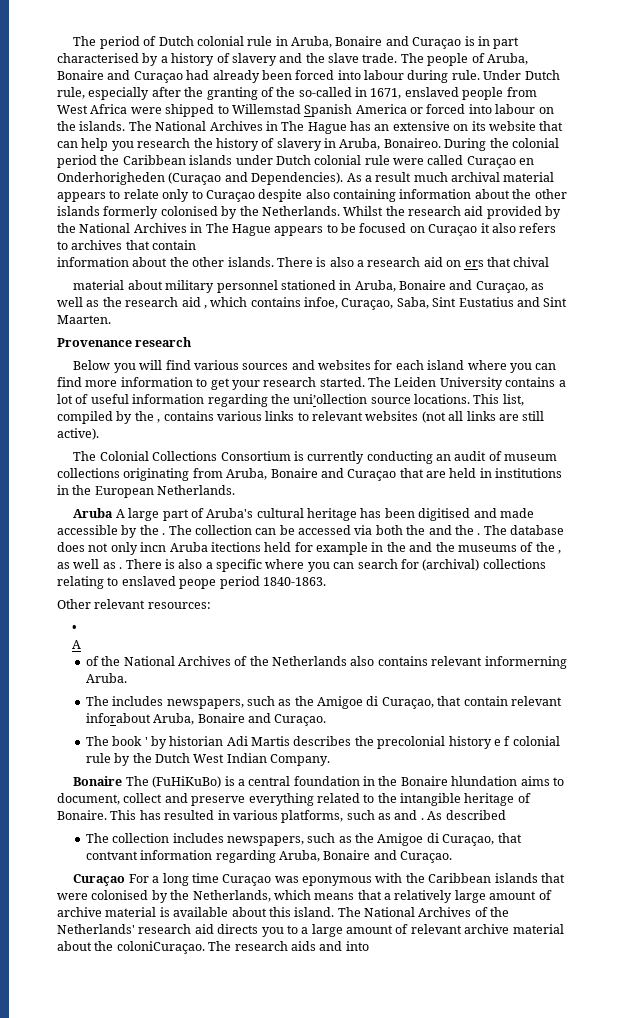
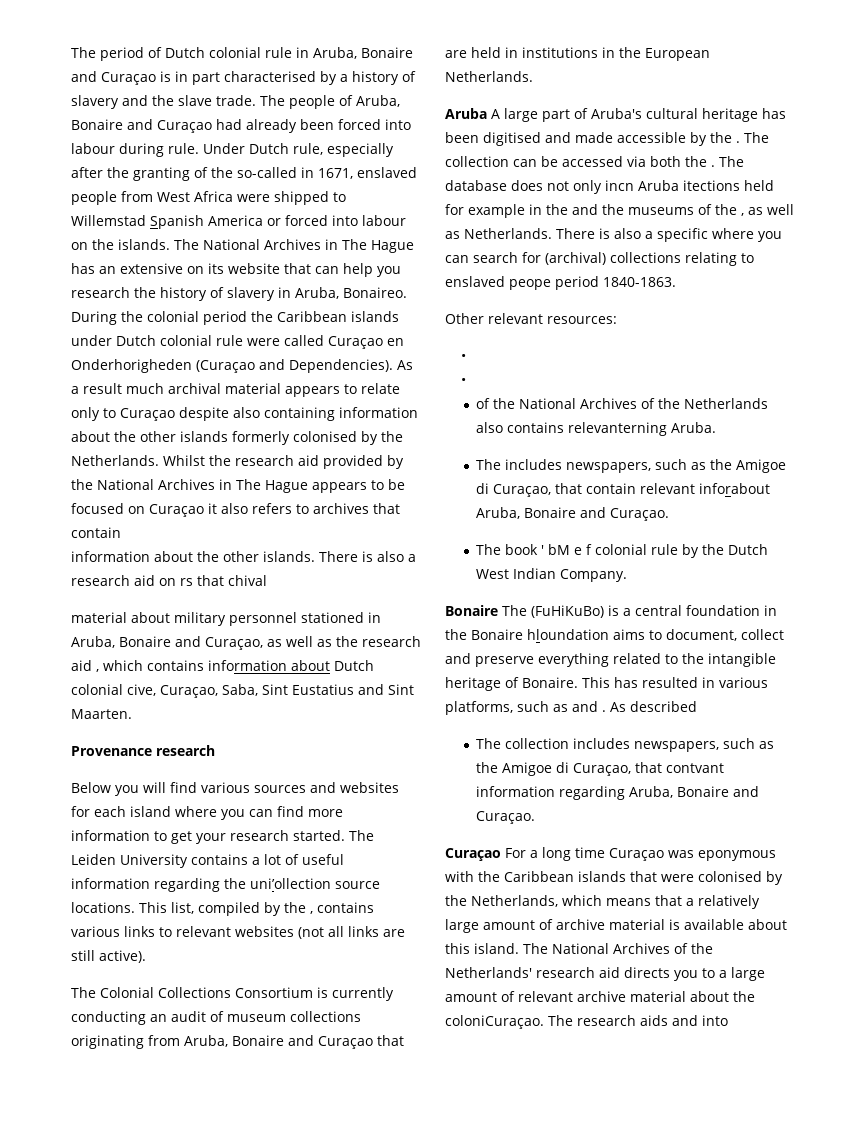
[464,260,484,267] ers -> [180,578,193,586] rs
[304,297,338,309] infoe, -> [208,660,374,671] [71,684,156,696] information about Dutch colonial cive,
[428,525,474,535] and the -> (707, 161) none
[119,567,123,569] . -> [464,228,552,239] Netherlands.
[72,640,82,649] A -> [460,378,466,385] •
[431,656,567,669] relevant informerning -> [568,422,668,436] relevanterning
[150,736,492,749] by historian Adi Martis describes the precolonial history -> [548,544,571,555] bM
[451,776,518,786] hlundation -> [527,629,609,640] hloundation

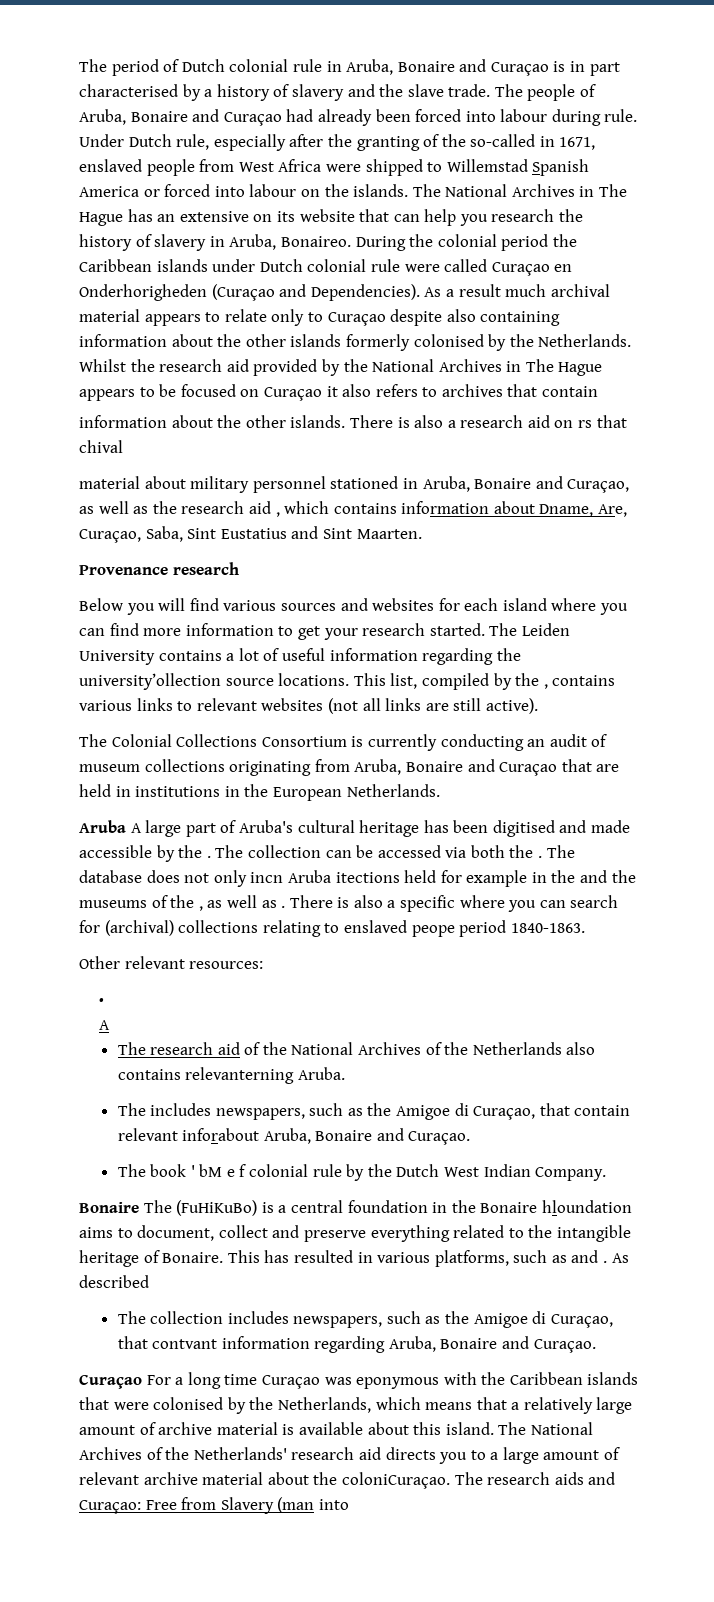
[334,660,374,671] [71,684,156,696] Dutch colonial cive, -> [539,504,628,517] Dname, Are,
[250,878,331,889] uni’ollection -> [79,673,221,690] university’ollection
[464,228,552,239] Netherlands. -> [281,906,286,908] .
[460,378,466,385] • // -> [98,1020,110,1030] [117,1042,240,1055] A // The research aid
(698, 1020) none -> [79,1497,315,1514] Curaçao: Free from Slavery (man

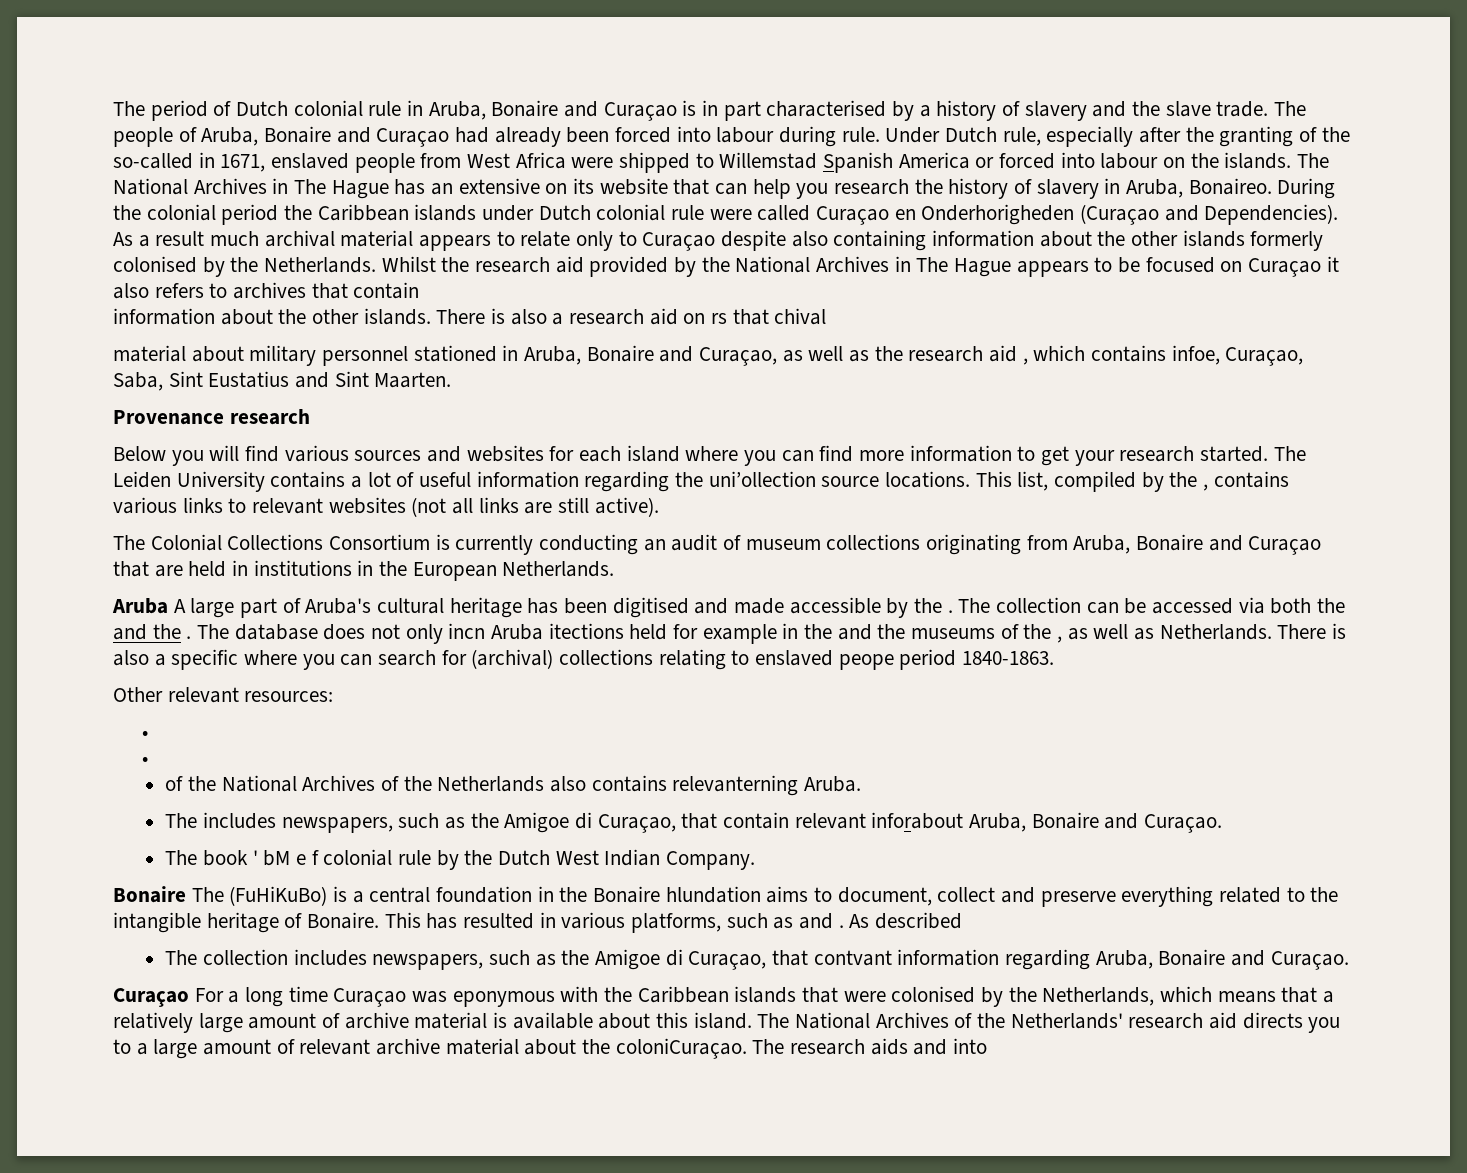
[401,501,628,517] information about Dname, Are, -> [1171,345,1220,365] infoe,
[79,673,221,690] university’ollection -> [708,471,816,487] uni’ollection
(534, 851) none -> [113,624,181,640] and the
[281,906,286,908] . -> [1159,624,1272,640] Netherlands.
[98,1020,110,1030] [117,1042,240,1055] A // The research aid -> [142,756,149,765] • //
[541,1200,632,1213] hloundation -> [665,886,761,903] hlundation
[79,1497,315,1514] Curaçao: Free from Slavery (man -> (948, 1047) none

